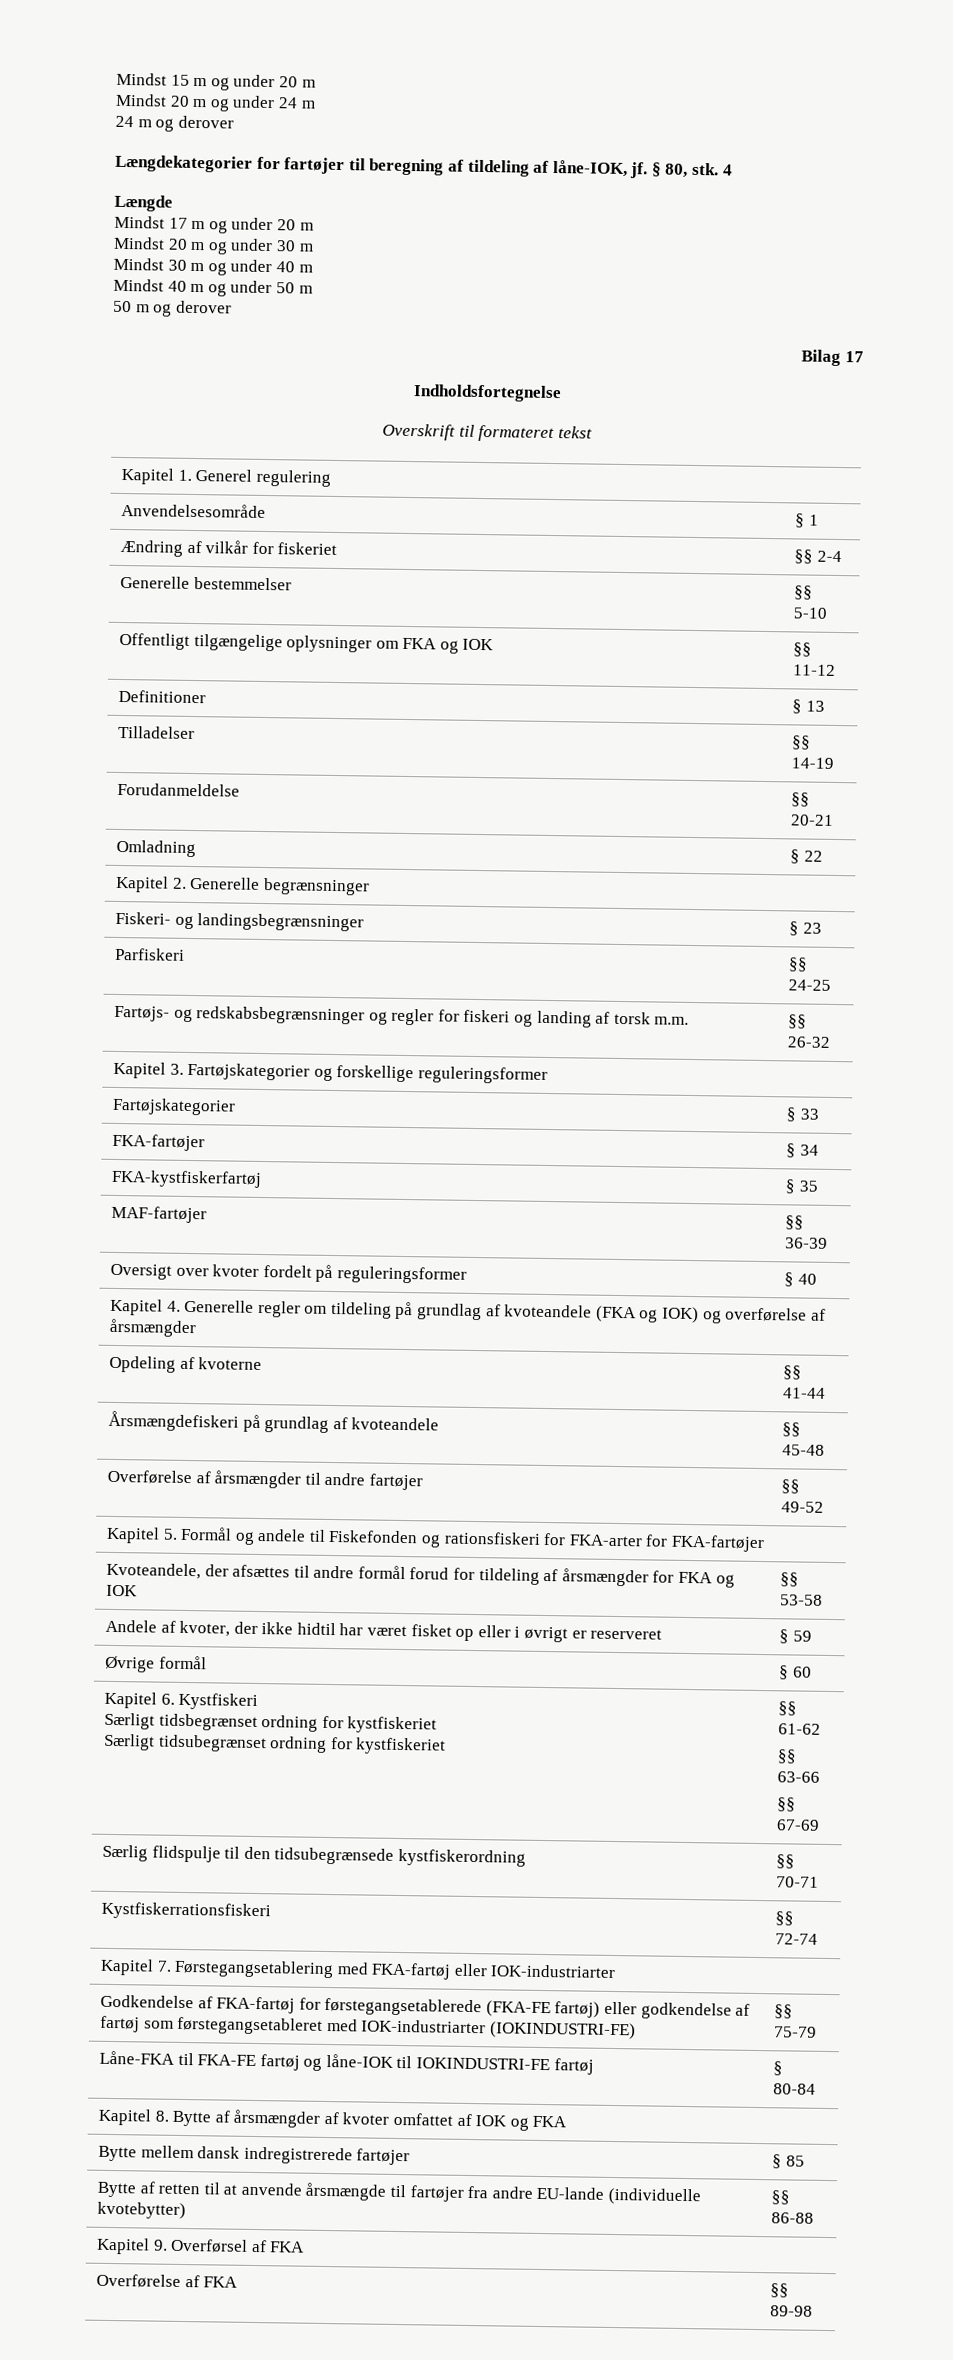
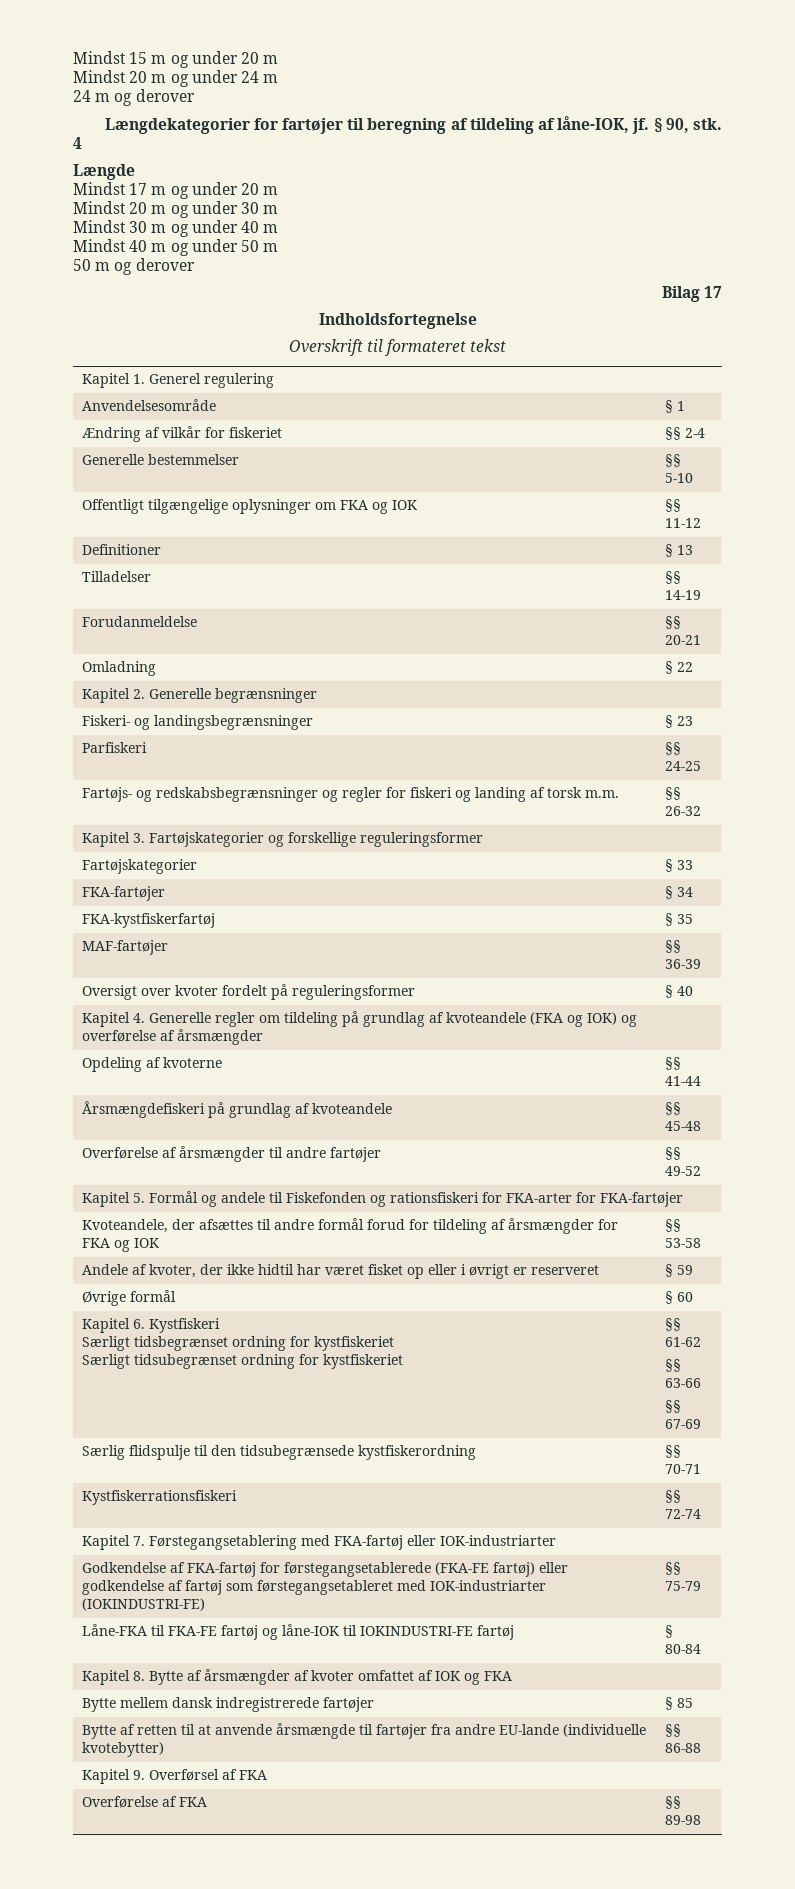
[665,163,689,178] 80, -> [665,118,689,133] 90,

